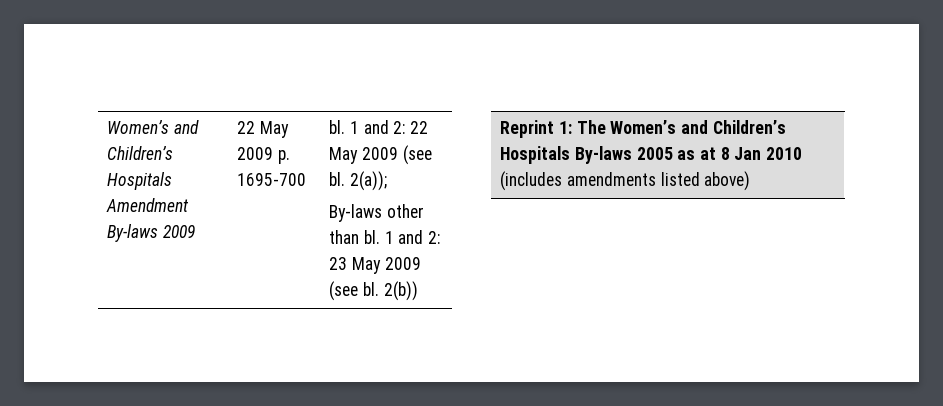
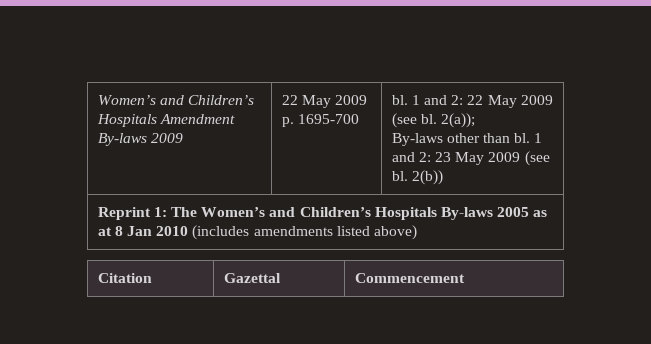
(751, 181) none -> [97,273,152,283] [223,273,281,283] [354,273,465,283] // Citation | Gazettal | Commencement

